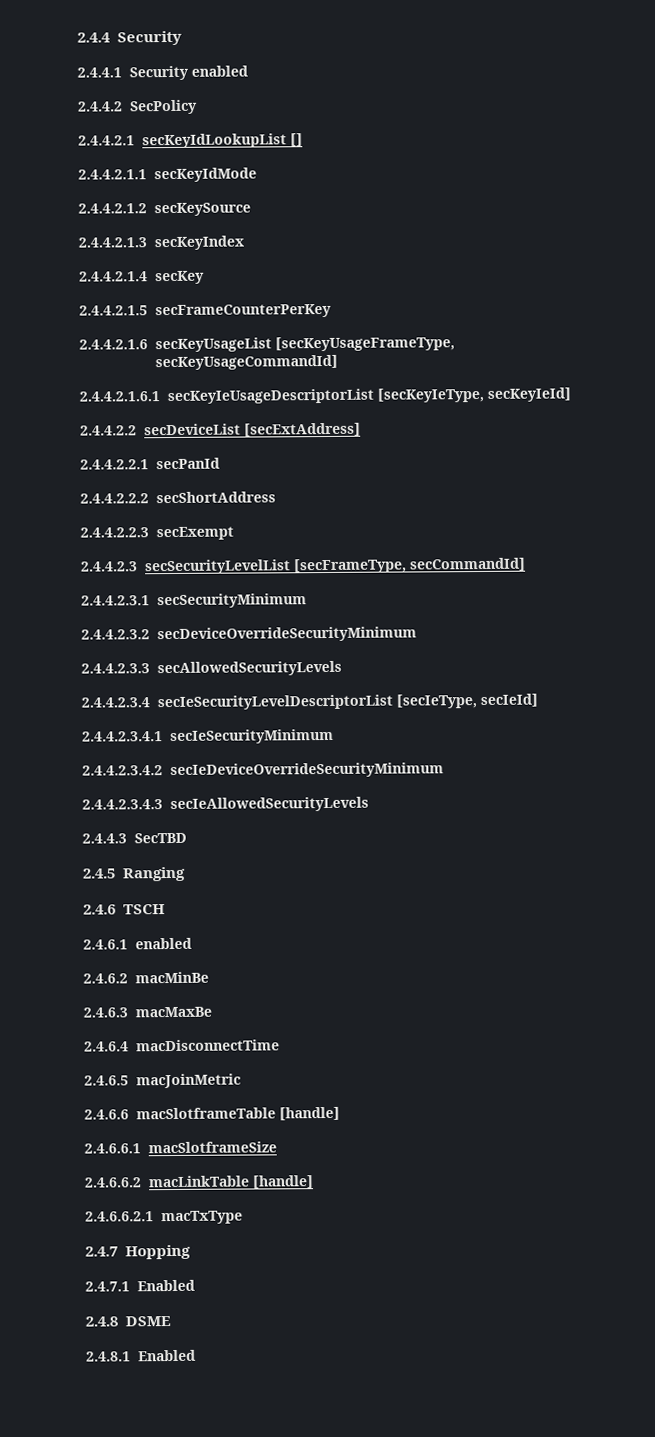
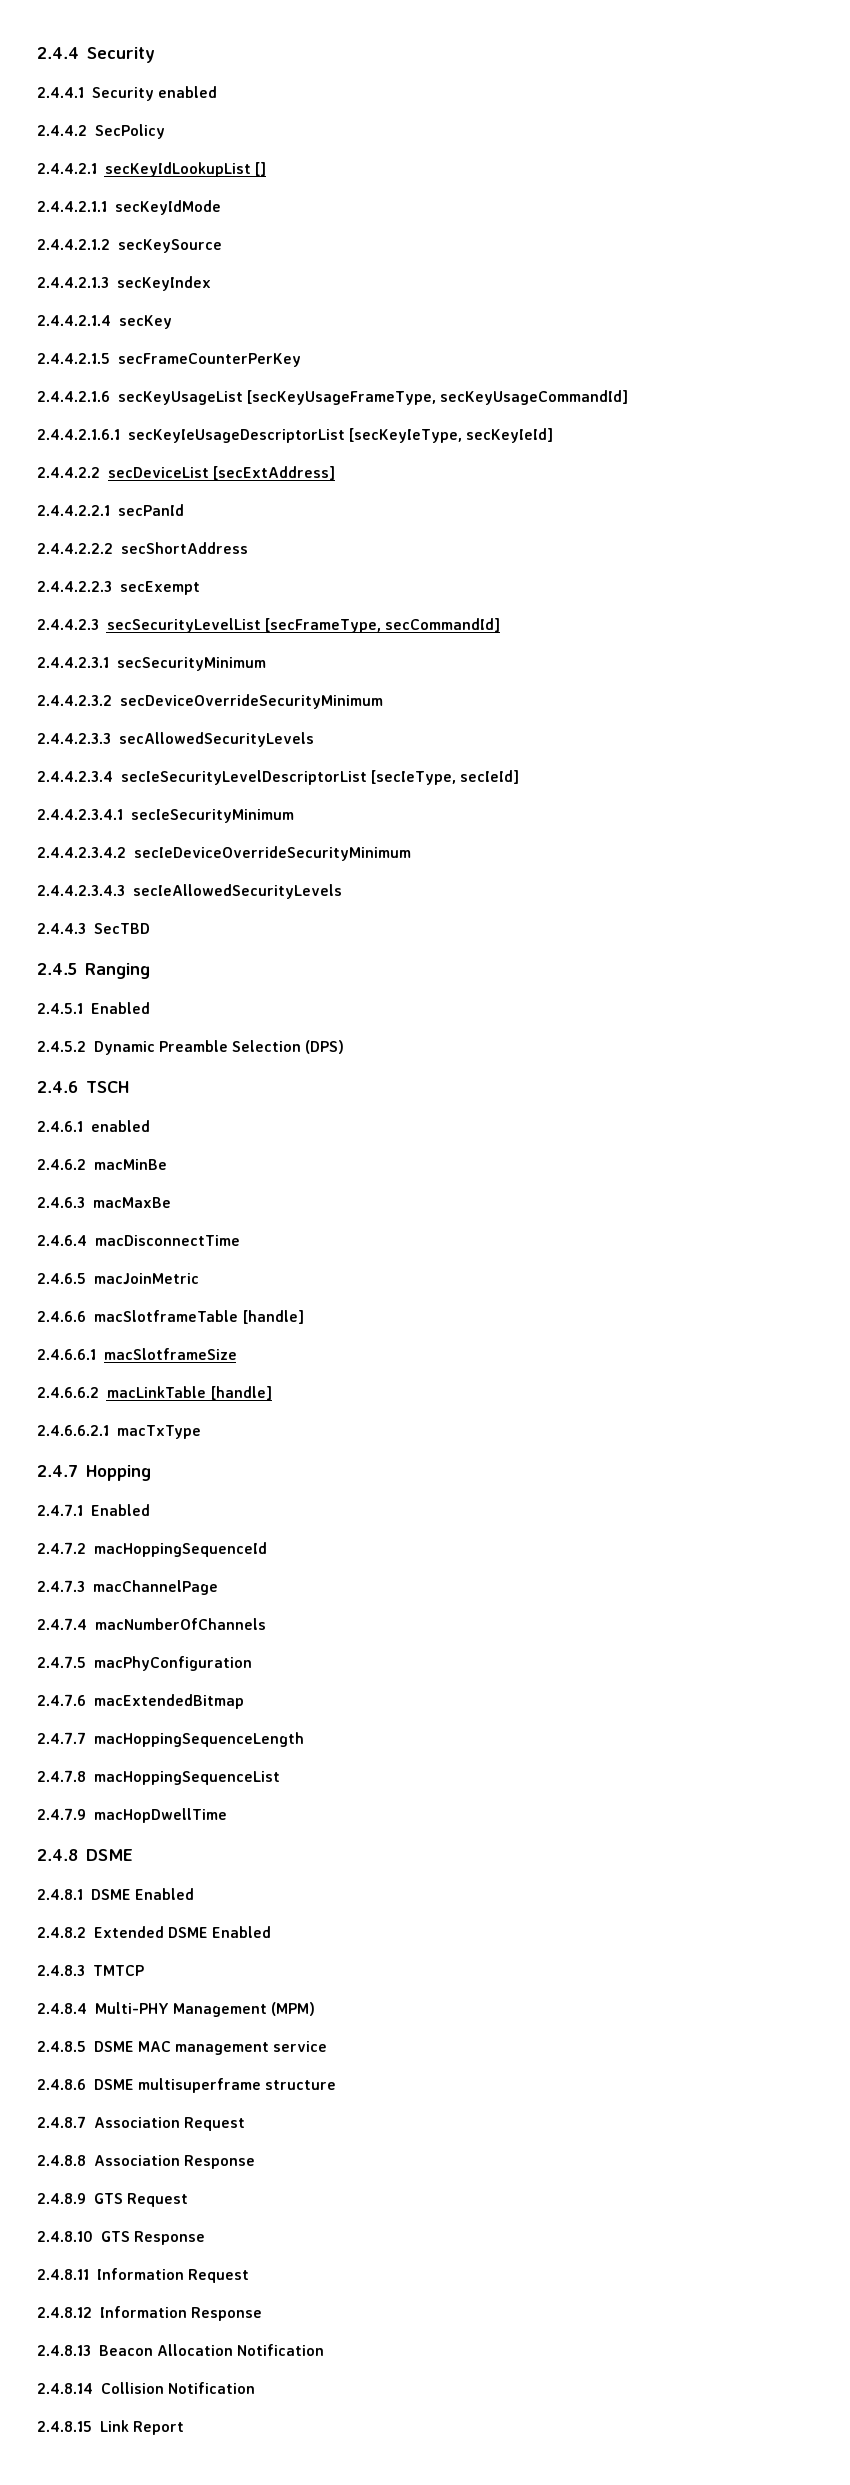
(186, 874) none -> [37,1002,150,1014] [37,1040,345,1055] // 2.4.5.1 Enabled // 2.4.5.2 Dynamic Preamble Selection (DPS)
(195, 1285) none -> [37,1542,267,1557] [37,1580,218,1595] [37,1618,266,1630] [37,1656,252,1671] [37,1694,244,1709] [37,1732,304,1747] [37,1770,280,1785] [37,1808,227,1823] // 2.4.7.2 macHoppingSequenceId // 2.4.7.3 macChannelPage // 2.4.7.4 macNumberOfChannels // 2.4.7.5 macPhyConfiguration // 2.4.7.6 macExtendedBitmap // 2.4.7.7 macHoppingSequenceLength // 2.4.7.8 macHoppingSequenceList // 2.4.7.9 macHopDwellTime
[137,1349,196,1362] Enabled -> [90,1888,194,1900] [37,1926,271,1938] [37,1965,144,1976] [37,2002,315,2017] [37,2041,328,2055] [37,2078,336,2093] [37,2116,245,2131] [37,2155,255,2169] [37,2193,188,2207] [37,2231,205,2245] [37,2268,249,2283] [37,2306,262,2321] [37,2344,324,2356] [37,2382,255,2394] [37,2420,184,2435] DSME Enabled // 2.4.8.2 Extended DSME Enabled // 2.4.8.3 TMTCP // 2.4.8.4 Multi-PHY Management (MPM) // 2.4.8.5 DSME MAC management service // 2.4.8.6 DSME multisuperframe structure // 2.4.8.7 Association Request // 2.4.8.8 Association Response // 2.4.8.9 GTS Request // 2.4.8.10 GTS Response // 2.4.8.11 Information Request // 2.4.8.12 Information Response // 2.4.8.13 Beacon Allocation Notification // 2.4.8.14 Collision Notification // 2.4.8.15 Link Report

